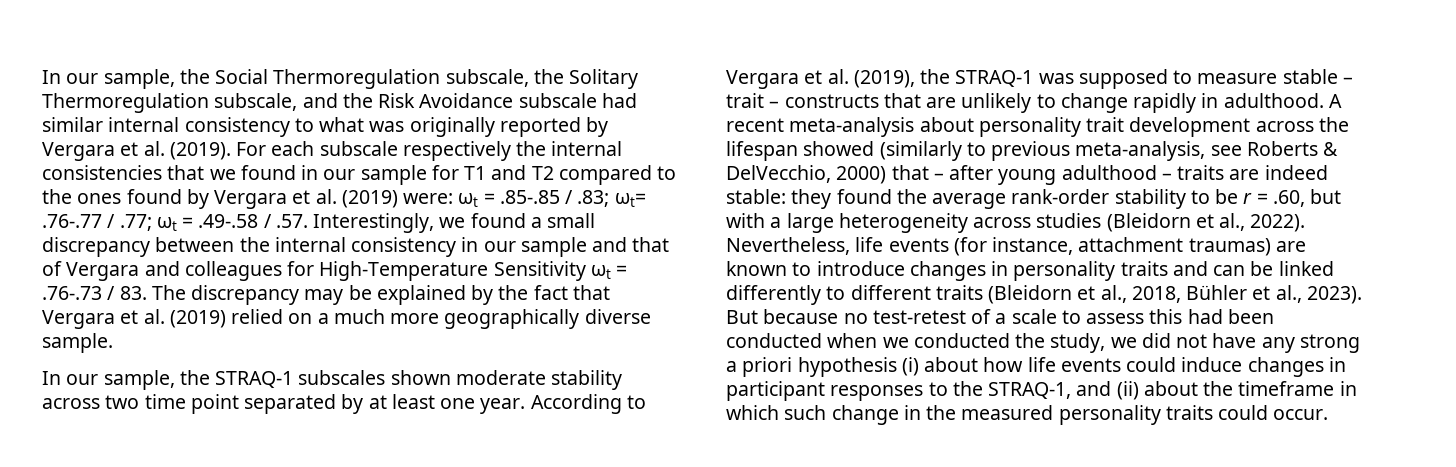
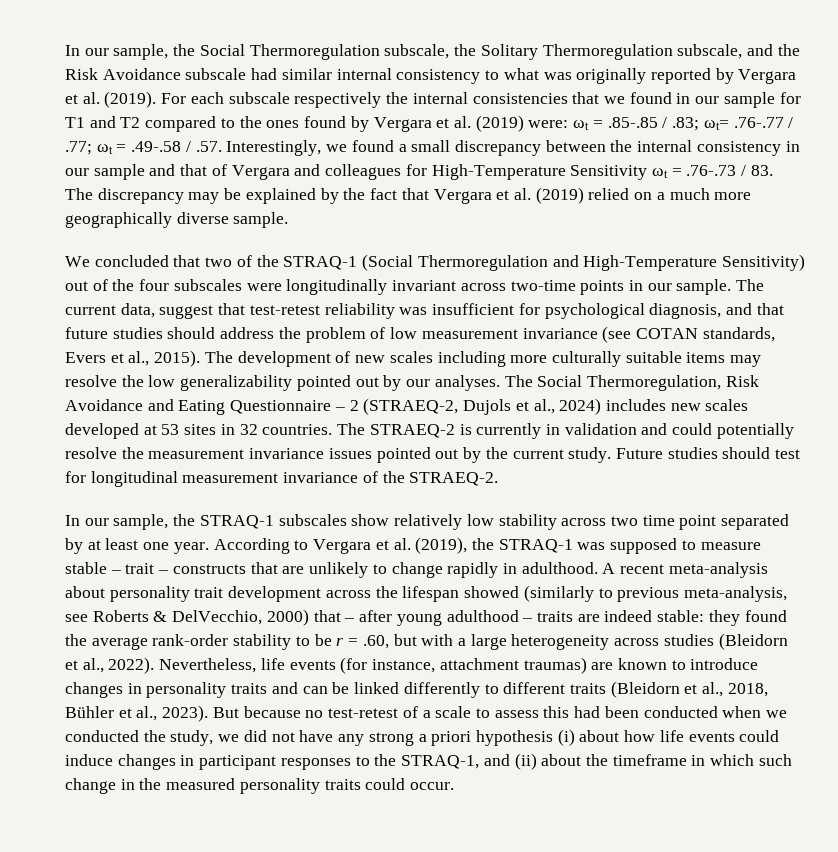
(113, 343) none -> [65,254,805,271] [65,279,765,295] [65,303,784,319] [65,326,775,343] [65,350,762,367] [65,375,759,391] [65,398,749,415] [65,423,794,439] [65,447,801,463] [65,471,499,487] // We concluded that two of the STRAQ-1 (Social Thermoregulation and High-Temperature Sensitivity) out of the four subscales were longitudinally invariant across two-time points in our sample. The current data, suggest that test-retest reliability was insufficient for psychological diagnosis, and that future studies should address the problem of low measurement invariance (see COTAN standards, Evers et al., 2015). The development of new scales including more culturally suitable items may resolve the low generalizability pointed out by our analyses. The Social Thermoregulation, Risk Avoidance and Eating Questionnaire – 2 (STRAEQ-2, Dujols et al., 2024) includes new scales developed at 53 sites in 32 countries. The STRAEQ-2 is currently in validation and could potentially resolve the measurement invariance issues pointed out by the current study. Future studies should test for longitudinal measurement invariance of the STRAEQ-2.
[390,370,546,385] shown moderate -> [351,514,494,530] show relatively low

